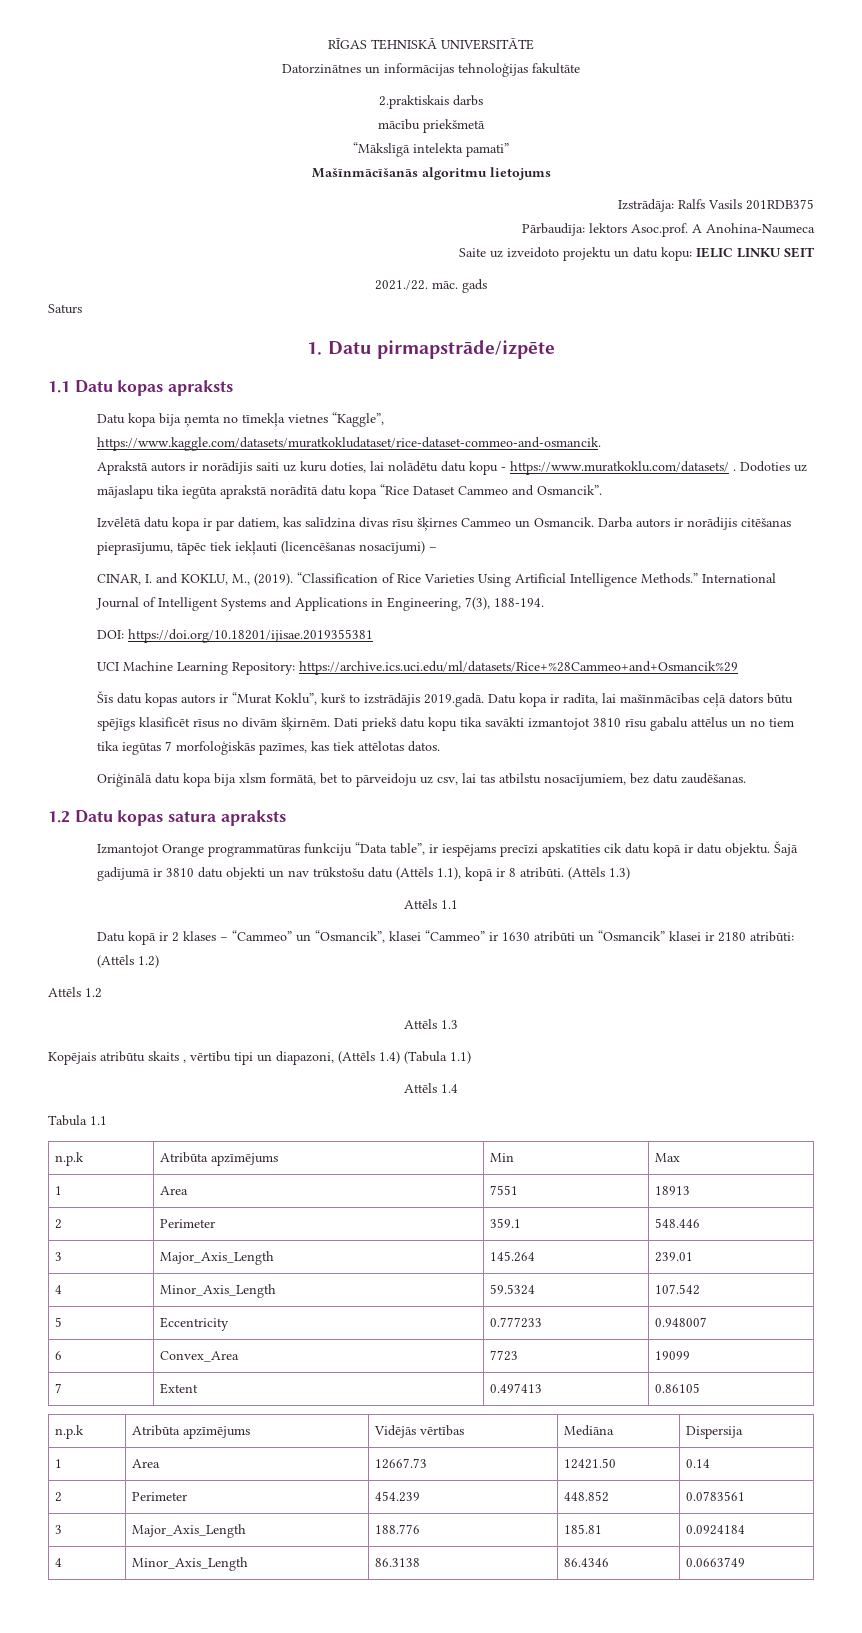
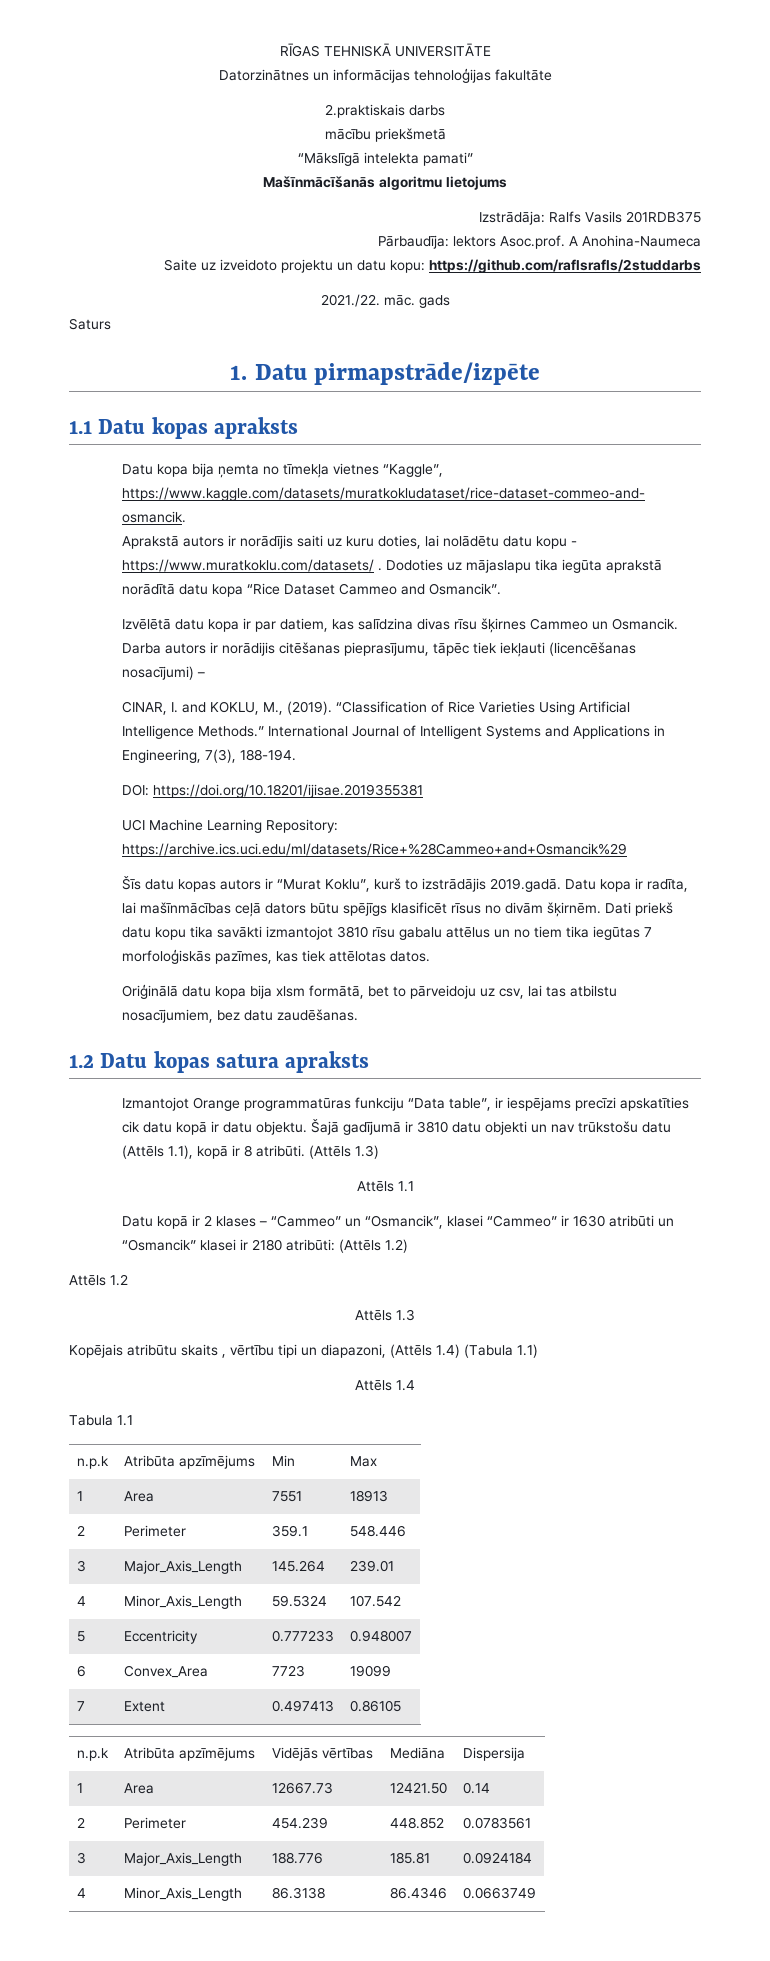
[696,247,815,258] IELIC LINKU SEIT -> [429,259,701,273] https://github.com/raflsrafls/2studdarbs

